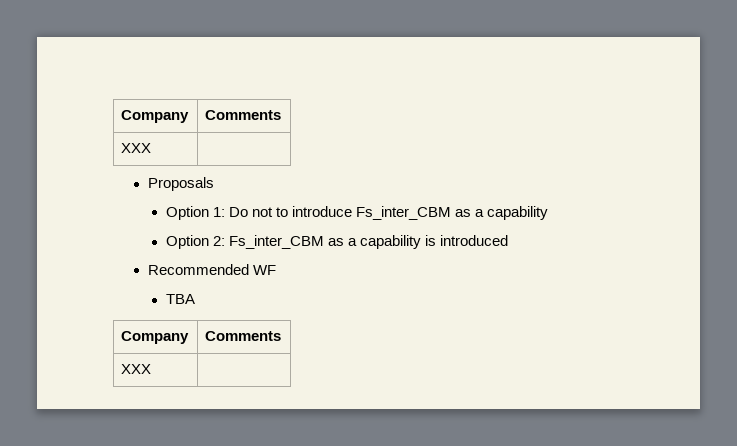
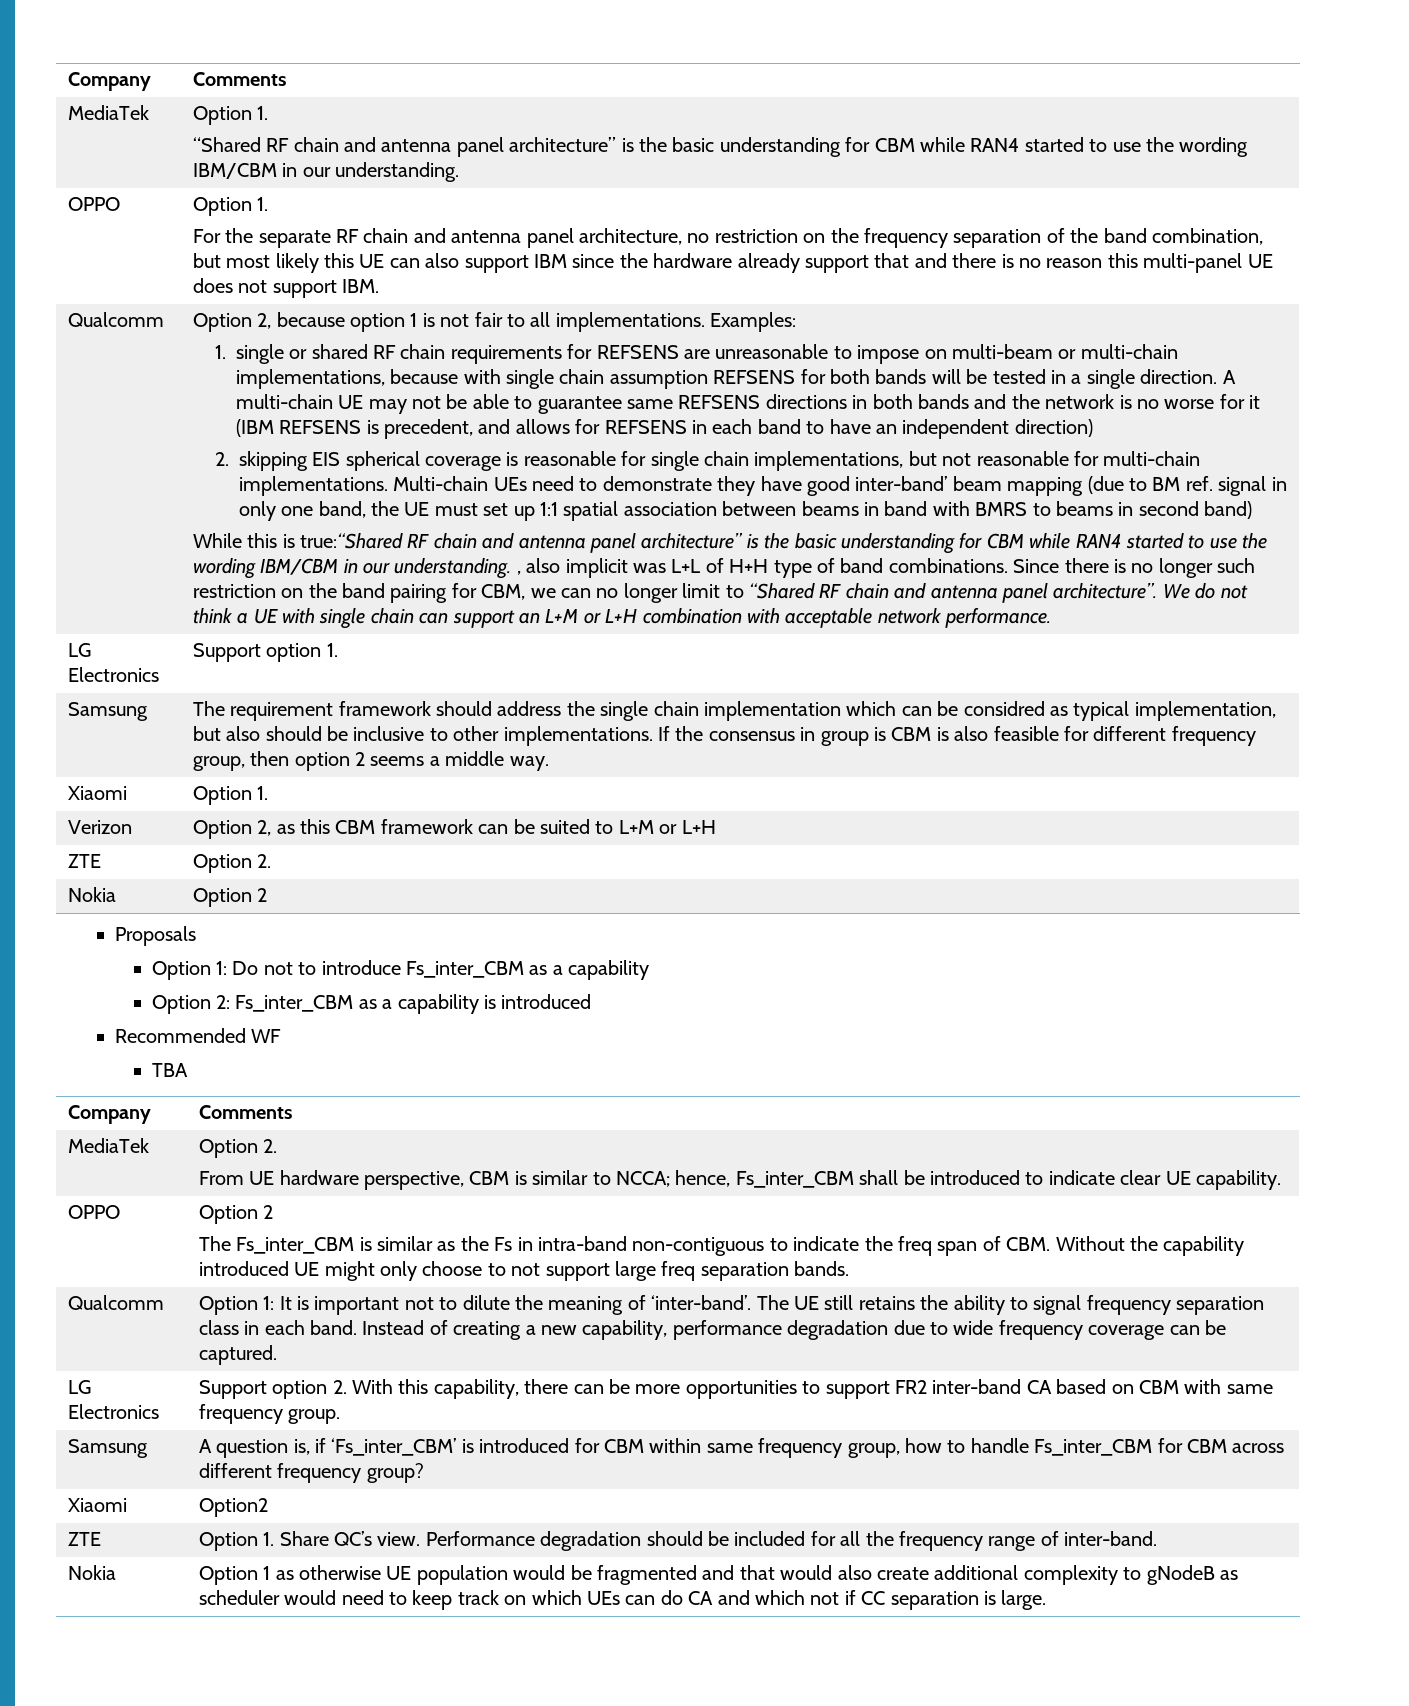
[121,110,190,123] [205,110,282,120] [121,143,152,153] Company | Comments // XXX | -> [67,72,151,91] [192,72,286,86] [67,105,149,120] [192,106,269,125] [192,137,1249,157] [192,162,460,182] [67,197,120,211] [192,197,269,216] [192,228,1264,248] [192,253,1273,273] [192,278,380,298] [67,312,164,327] [192,312,797,332] [214,344,1178,364] [235,369,1236,389] [235,394,1261,414] [235,419,1093,439] [214,451,1201,471] [238,476,1287,496] [238,501,1253,521] [192,533,1268,554] [192,558,1256,579] [192,583,1248,603] [192,608,1052,629] [67,643,91,657] [67,667,159,682] [192,643,338,662] [67,702,148,721] [192,701,1276,721] [192,726,1256,746] [192,751,549,771] [67,786,127,800] [192,786,269,805] [67,820,132,834] [192,819,716,839] [67,854,101,868] [192,854,272,873] [67,887,116,902] [192,888,268,907] Company | Comments // MediaTek | Option 1. // “Shared RF chain and antenna panel architecture” is the basic understanding for CBM while RAN4 started to use the wording IBM/CBM in our understanding. // OPPO | Option 1. // For the separate RF chain and antenna panel architecture, no restriction on the frequency separation of the band combination, but most likely this UE can also support IBM since the hardware already support that and there is no reason this multi-panel UE does not support IBM. // Qualcomm | Option 2, because option 1 is not fair to all implementations. Examples: // 1. single or shared RF chain requirements for REFSENS are unreasonable to impose on multi-beam or multi-chain implementations, because with single chain assumption REFSENS for both bands will be tested in a single direction. A multi-chain UE may not be able to guarantee same REFSENS directions in both bands and the network is no worse for it (IBM REFSENS is precedent, and allows for REFSENS in each band to have an independent direction) // 2. skipping EIS spherical coverage is reasonable for single chain implementations, but not reasonable for multi-chain implementations. Multi-chain UEs need to demonstrate they have good inter-band’ beam mapping (due to BM ref. signal in only one band, the UE must set up 1:1 spatial association between beams in band with BMRS to beams in second band) // While this is true:“Shared RF chain and antenna panel architecture” is the basic understanding for CBM while RAN4 started to use the wording IBM/CBM in our understanding. , also implicit was L+L of H+H type of band combinations. Since there is no longer such restriction on the band pairing for CBM, we can no longer limit to “Shared RF chain and antenna panel architecture”. We do not think a UE with single chain can support an L+M or L+H combination with acceptable network performance. // LG Electronics | Support option 1. // Samsung | The requirement framework should address the single chain implementation which can be considred as typical implementation, but also should be inclusive to other implementations. If the consensus in group is CBM is also feasible for different frequency group, then option 2 seems a middle way. // Xiaomi | Option 1. // Verizon | Option 2, as this CBM framework can be suited to L+M or L+H // ZTE | Option 2. // Nokia | Option 2
[121,364,152,374] XXX | -> [67,1138,149,1153] [198,1139,278,1158] [198,1170,1282,1190] [67,1205,120,1219] [198,1205,274,1224] [198,1236,1245,1256] [198,1261,850,1281] [67,1295,164,1310] [198,1295,1265,1315] [198,1320,1227,1340] [198,1345,277,1365] [67,1380,91,1394] [67,1404,159,1419] [198,1379,1273,1399] [198,1404,341,1424] [67,1439,148,1458] [198,1438,1285,1458] [198,1463,424,1483] [67,1498,127,1512] [198,1498,268,1517] [67,1532,101,1546] [198,1531,1158,1551] [67,1565,116,1580] [198,1565,1239,1585] [198,1590,1047,1610] MediaTek | Option 2. // From UE hardware perspective, CBM is similar to NCCA; hence, Fs_inter_CBM shall be introduced to indicate clear UE capability. // OPPO | Option 2 // The Fs_inter_CBM is similar as the Fs in intra-band non-contiguous to indicate the freq span of CBM. Without the capability introduced UE might only choose to not support large freq separation bands. // Qualcomm | Option 1: It is important not to dilute the meaning of ‘inter-band’. The UE still retains the ability to signal frequency separation class in each band. Instead of creating a new capability, performance degradation due to wide frequency coverage can be captured. // LG Electronics | Support option 2. With this capability, there can be more opportunities to support FR2 inter-band CA based on CBM with same frequency group. // Samsung | A question is, if ‘Fs_inter_CBM’ is introduced for CBM within same frequency group, how to handle Fs_inter_CBM for CBM across different frequency group? // Xiaomi | Option2 // ZTE | Option 1. Share QC’s view. Performance degradation should be included for all the frequency range of inter-band. // Nokia | Option 1 as otherwise UE population would be fragmented and that would also create additional complexity to gNodeB as scheduler would need to keep track on which UEs can do CA and which not if CC separation is large.

